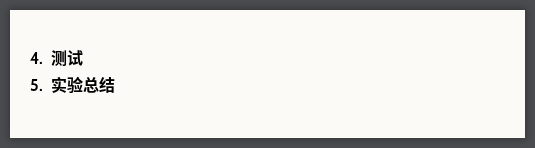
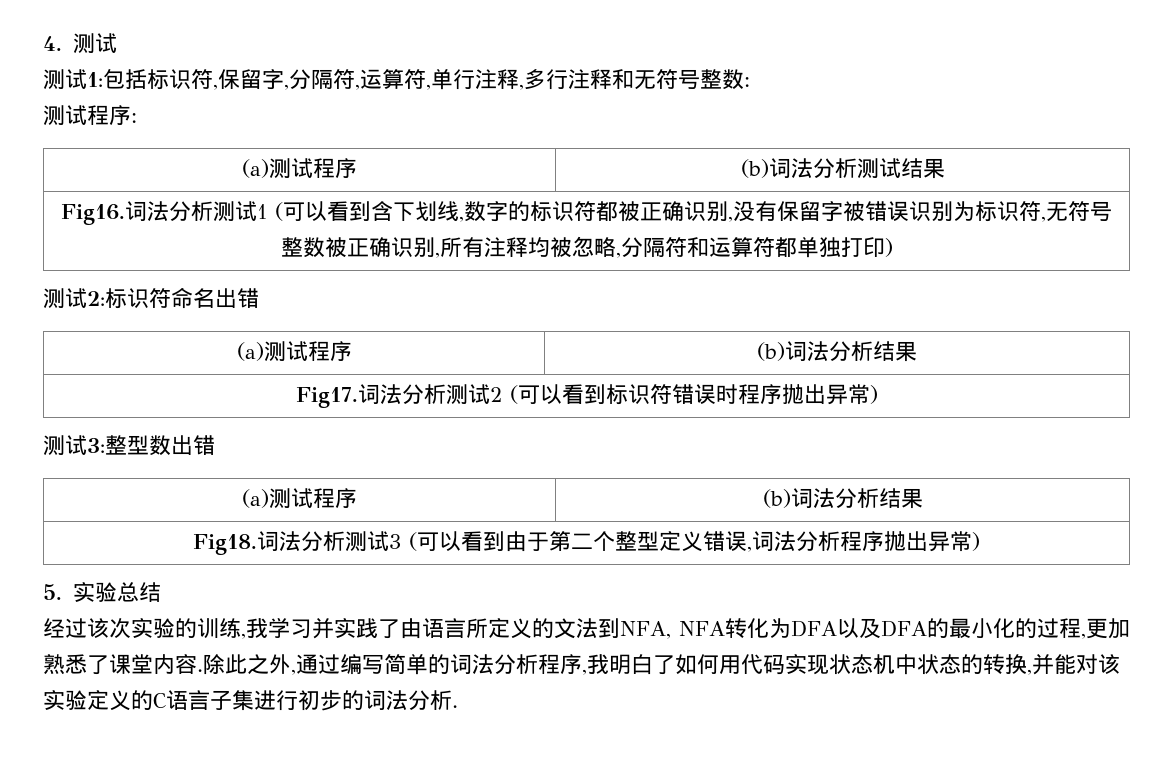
[30,76,115,94] 5.实验总结 -> [43,69,750,90] [43,105,137,126] [242,158,357,179] [740,158,945,179] [60,201,1112,225] [280,236,893,258] [43,287,259,309] [236,341,352,362] [757,341,917,362] [295,384,878,408] [43,435,215,456] [242,488,357,509] [762,488,923,509] [192,531,980,555] [43,582,161,602] [43,618,1130,639] [43,654,1120,675] [43,690,458,711] 测试1:包括标识符,保留字,分隔符,运算符,单行注释,多行注释和无符号整数: // 测试程序: // (a)测试程序 | (b)词法分析测试结果 // Fig16.词法分析测试1 (可以看到含下划线,数字的标识符都被正确识别,没有保留字被错误识别为标识符,无符号整数被正确识别,所有注释均被忽略,分隔符和运算符都单独打印) // 测试2:标识符命名出错 // (a)测试程序 | (b)词法分析结果 // Fig17.词法分析测试2 (可以看到标识符错误时程序抛出异常) // 测试3:整型数出错 // (a)测试程序 | (b)词法分析结果 // Fig18.词法分析测试3 (可以看到由于第二个整型定义错误,词法分析程序抛出异常) // 5.实验总结 // 经过该次实验的训练,我学习并实践了由语言所定义的文法到NFA, NFA转化为DFA以及DFA的最小化的过程,更加熟悉了课堂内容.除此之外,通过编写简单的词法分析程序,我明白了如何用代码实现状态机中状态的转换,并能对该实验定义的C语言子集进行初步的词法分析.

